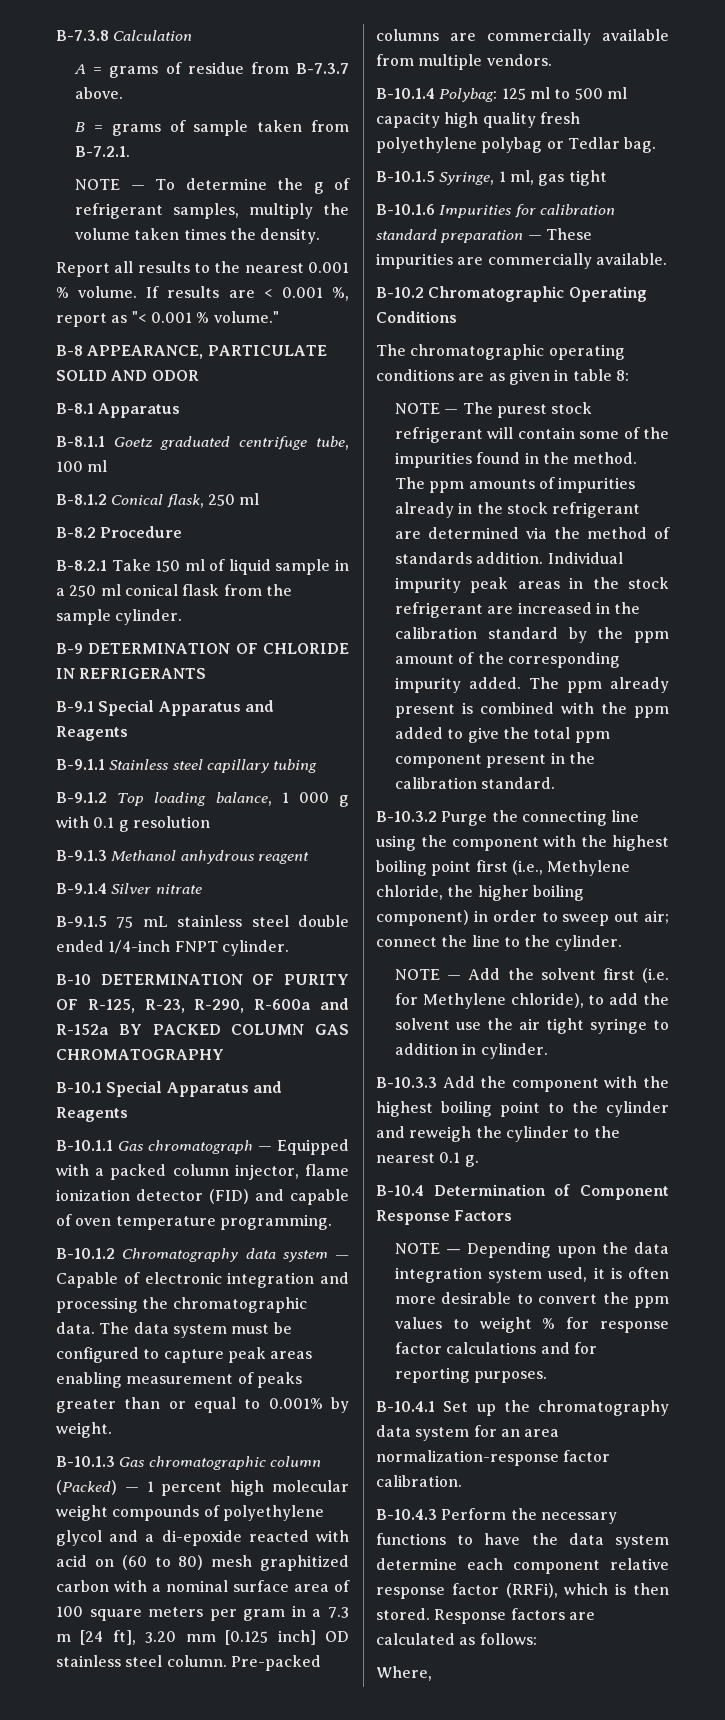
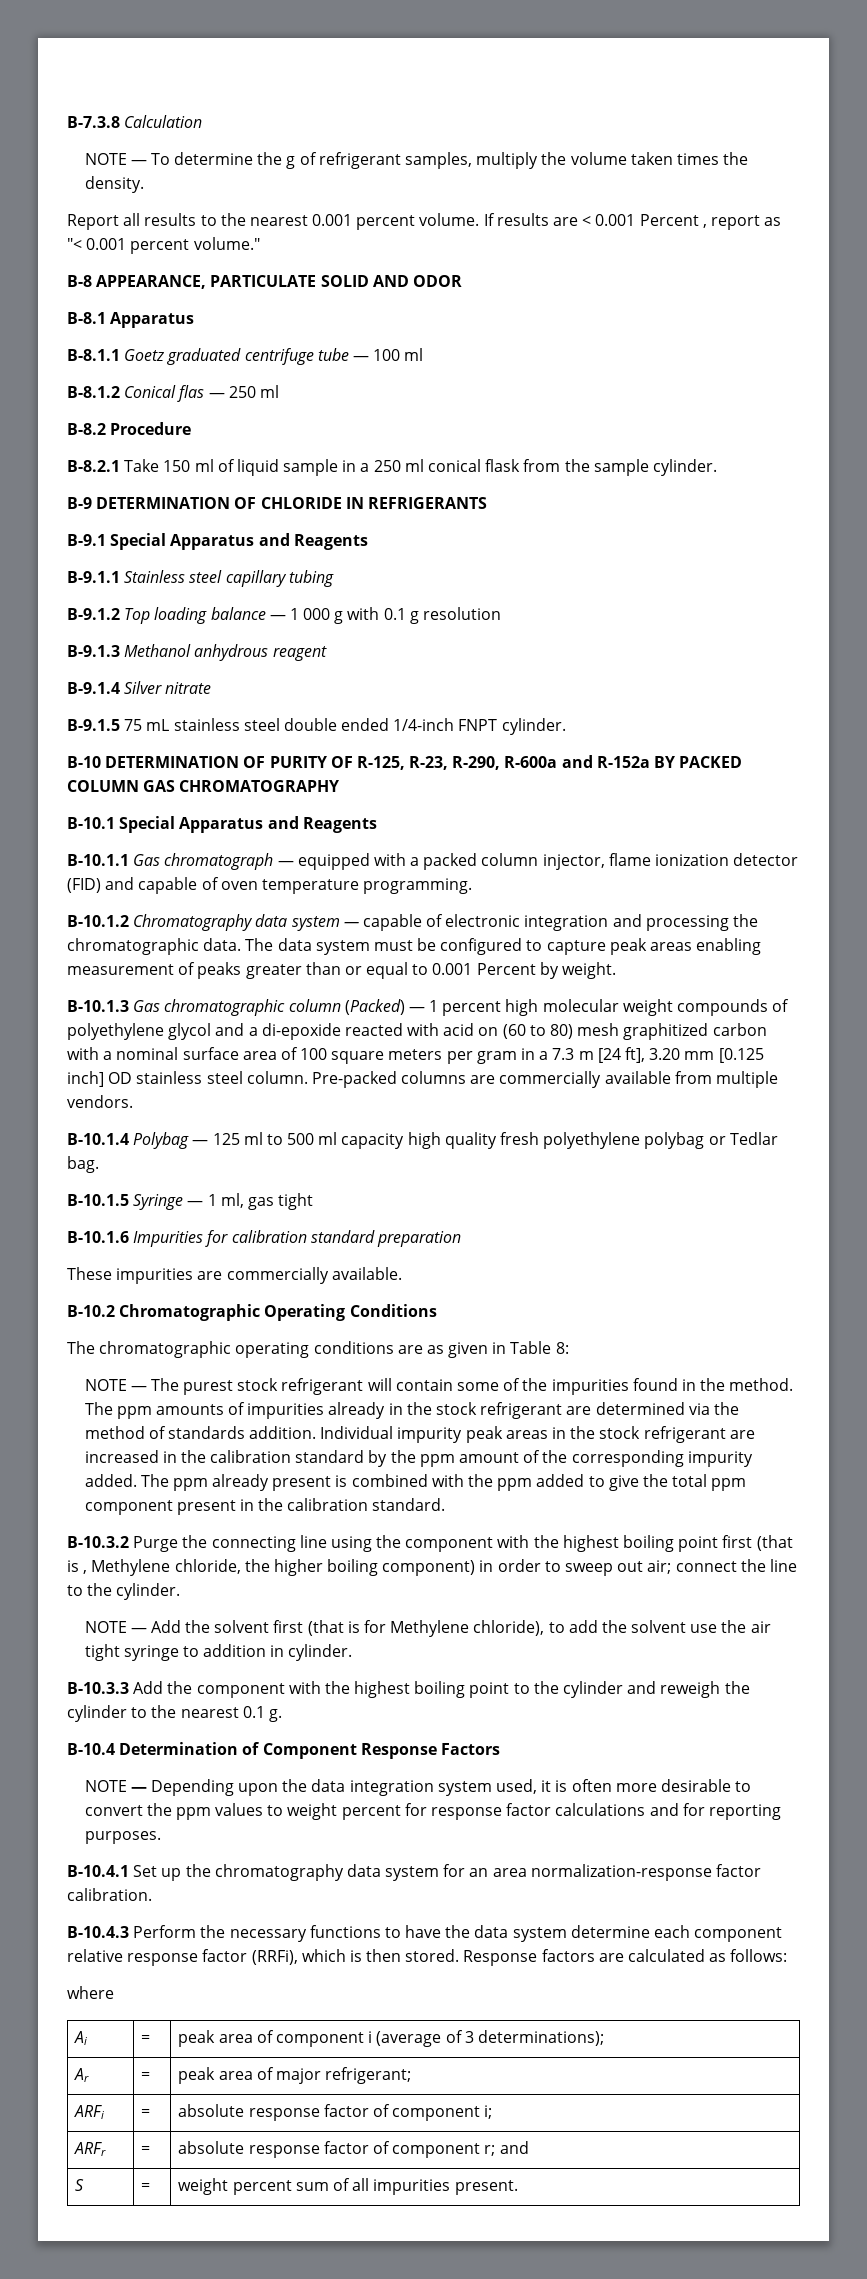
[74,62,349,78] [75,87,124,99] [75,120,349,136] [75,146,131,157] // A = grams of residue from B-7.3.7 above. // B = grams of sample taken from B-7.2.1. -> (203, 121) none
[56,287,69,298] % -> [356,215,416,230] percent
[332,287,349,301] %, -> [639,214,707,228] Percent ,
[196,312,210,323] % -> [130,239,190,254] percent
[316,436,349,450] tube, -> [317,348,369,361] tube —
[166,494,204,508] flask, -> [177,385,225,402] flas —
[215,792,272,806] balance, -> [210,607,286,620] balance —
[277,1139,349,1155] Equipped -> [297,853,370,870] equipped
[56,1272,118,1288] Capable -> [362,914,422,931] capable
[268,1398,323,1409] 0.001% -> [432,963,536,975] 0.001 Percent
[439,88,498,102] Polybag: -> [133,1132,209,1149] Polybag —
[439,172,495,185] Syringe, -> [133,1194,204,1210] Syringe —
[527,235,542,240] — -> (461, 1239) //
[572,369,612,381] table -> [510,1341,552,1354] Table
[511,860,543,875] (i.e., -> [756,1535,793,1551] [67,1560,88,1574] (that is ,
[642,968,669,983] (i.e. -> [307,1620,360,1636] (that is
[542,1318,556,1329] % -> [341,1805,401,1820] percent
[376,1666,432,1681] Where, -> [67,1986,114,1999] [74,2031,88,2045] [141,2035,151,2043] [178,2030,604,2047] [74,2068,90,2082] [141,2072,151,2080] [178,2067,412,2084] [74,2105,105,2119] [141,2109,151,2117] [178,2104,493,2121] [74,2142,107,2156] [141,2146,151,2154] [178,2141,529,2158] [75,2179,85,2191] [141,2183,151,2191] [178,2178,518,2195] where // Ai | = | peak area of component i (average of 3 determinations); // Ar | = | peak area of major refrigerant; // ARFi | = | absolute response factor of component i; // ARFr | = | absolute response factor of component r; and // S | = | weight percent sum of all impurities present.

